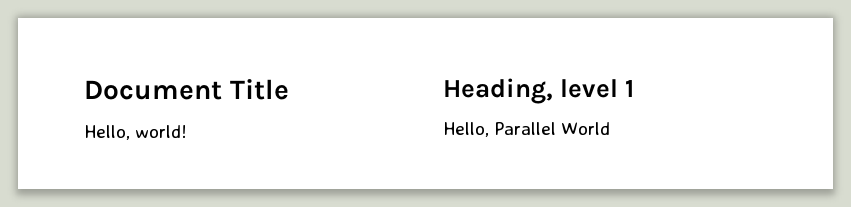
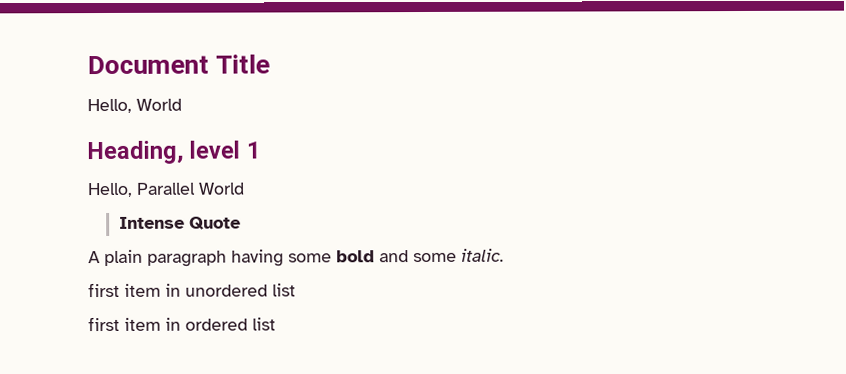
[135,125,188,138] world! -> [136,98,182,111] World
(611, 128) none -> [118,216,241,230] [88,248,505,267] [88,282,296,298] [88,316,276,332] // Intense Quote // A plain paragraph having some bold and some italic. // first item in unordered list // first item in ordered list

